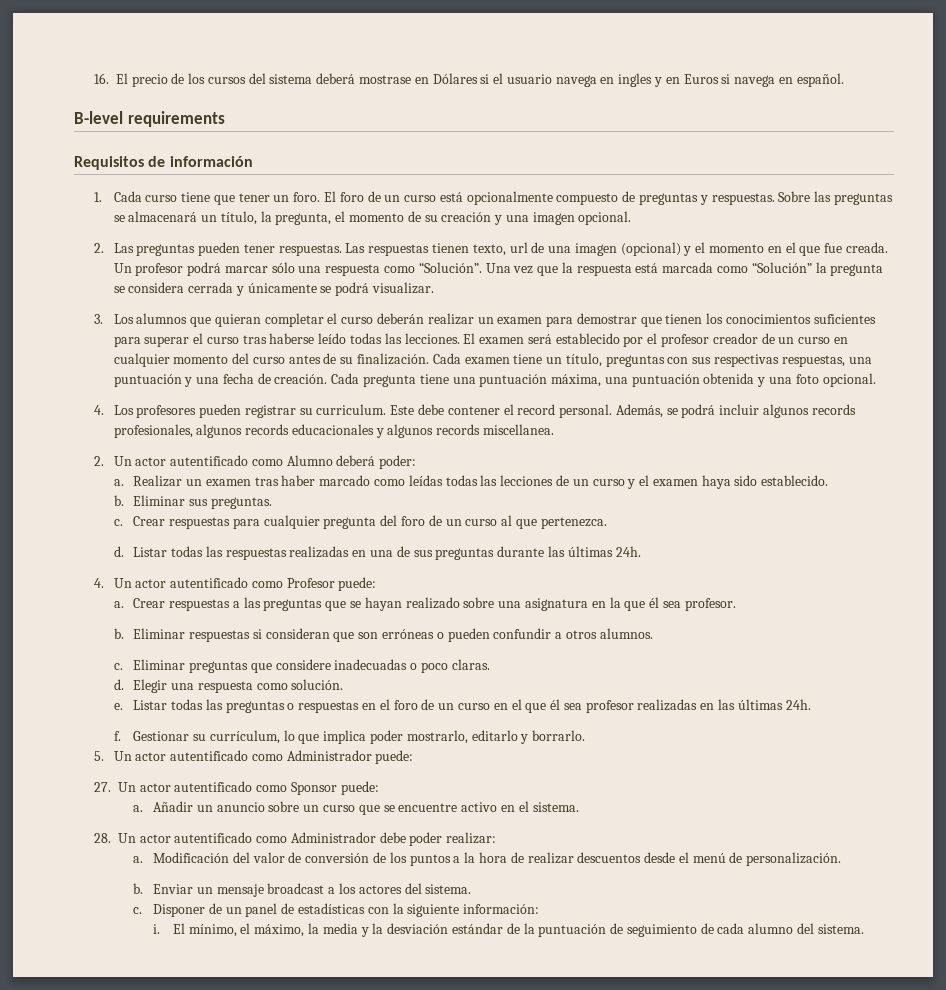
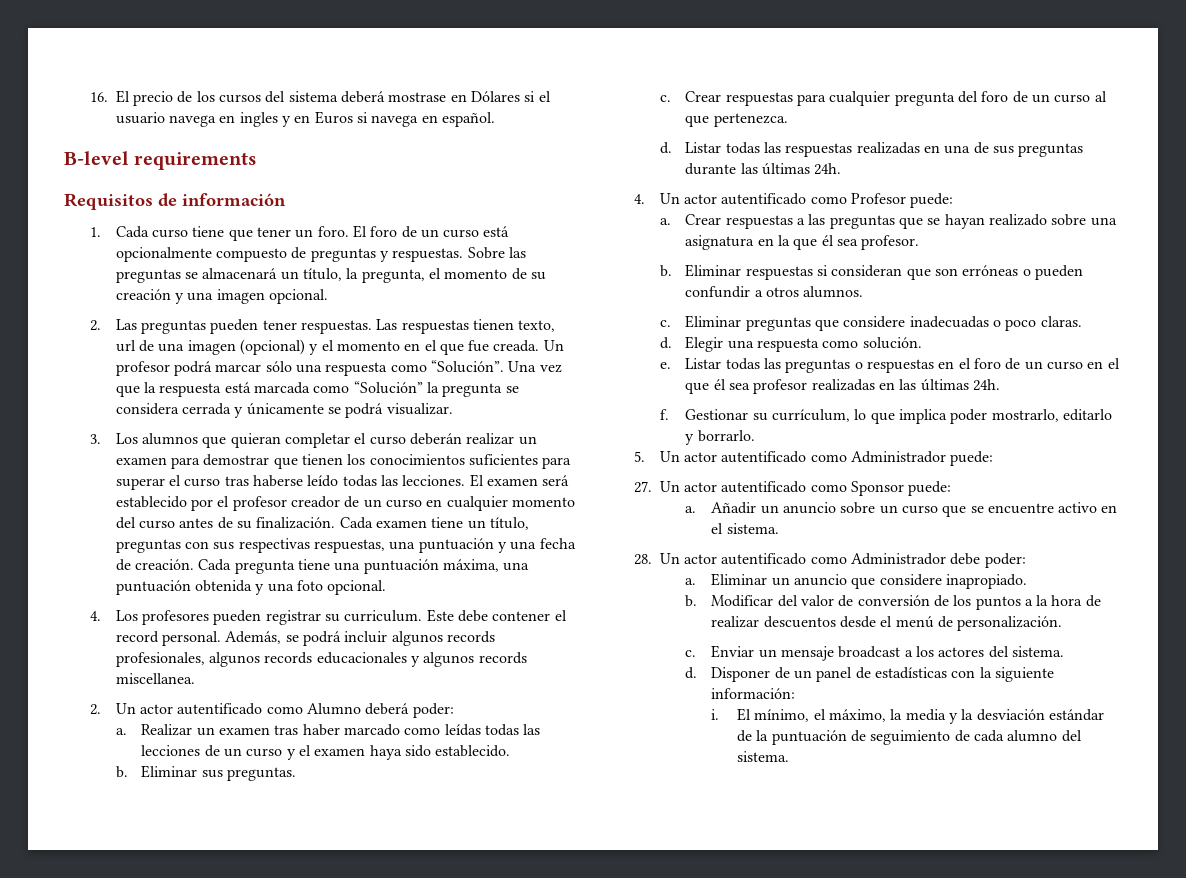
[409,832,497,846] [133,852,230,863] poder realizar: // a. Modificación -> [984,553,1026,568] [685,573,1027,589] [685,595,774,607] poder: // a. Eliminar un anuncio que considere inapropiado. // b. Modificar
[133,883,144,894] b. -> [685,650,697,657] c.
[133,907,143,914] c. -> [685,667,698,679] d.

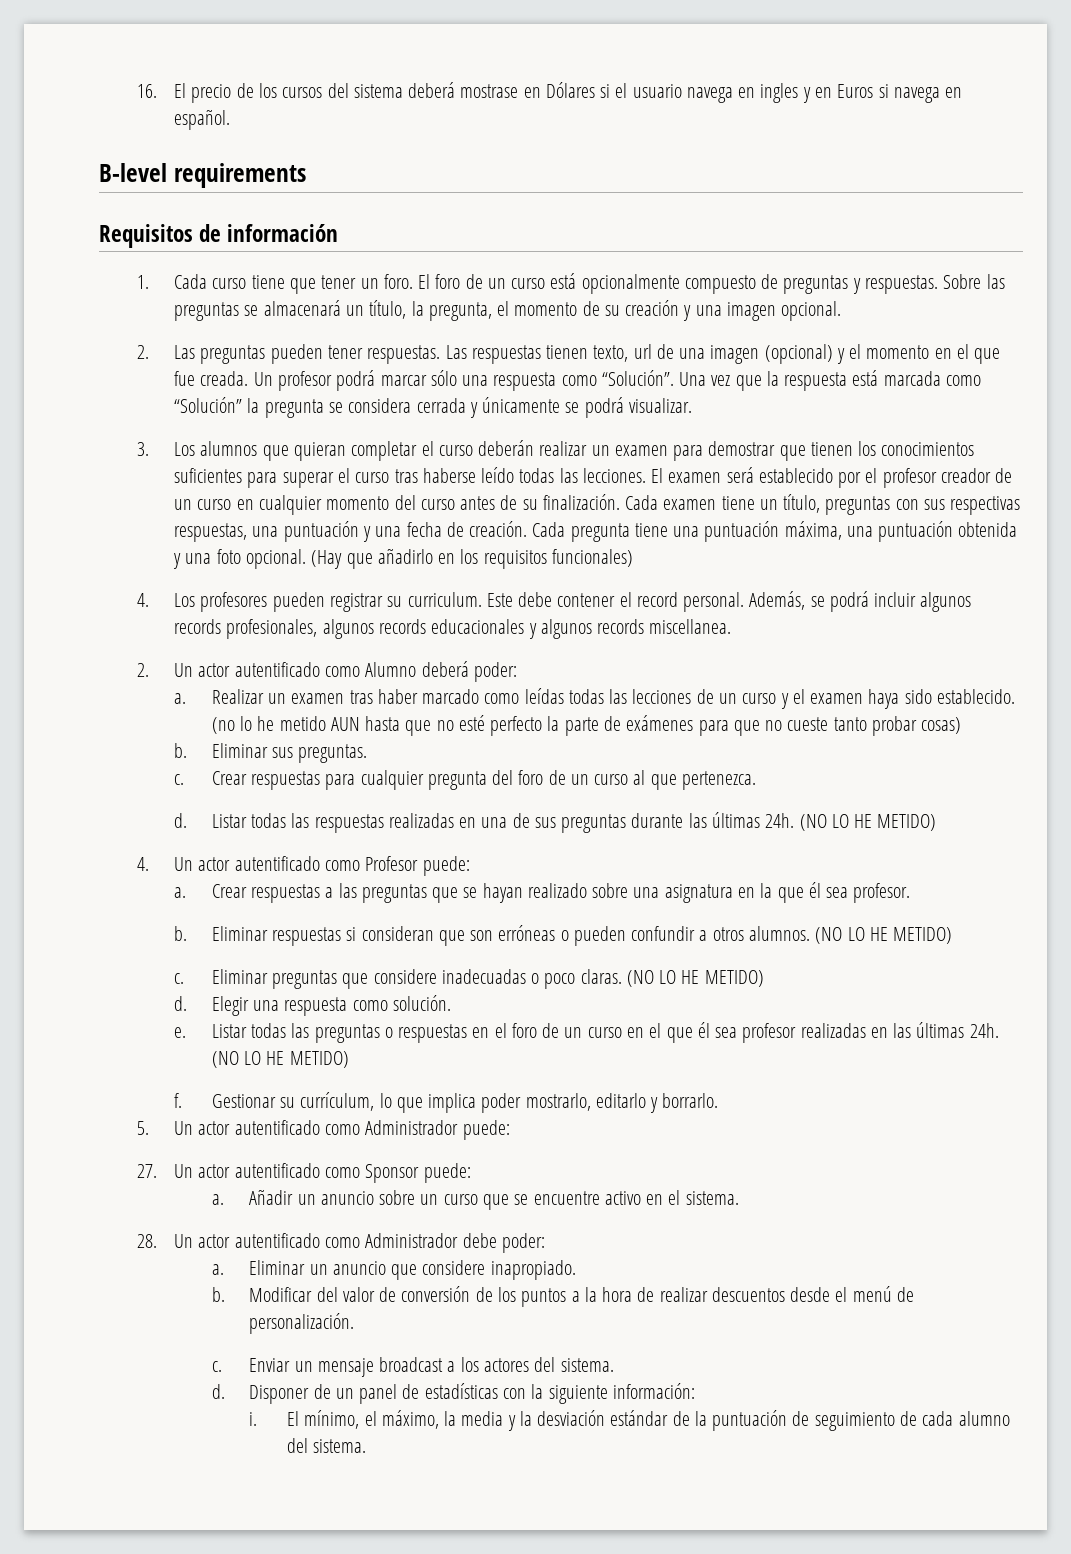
(387, 587) none -> [311,548,633,569] (Hay que añadirlo en los requisitos funcionales)
(511, 751) none -> [211,715,962,736] (no lo he metido AUN hasta que no esté perfecto la parte de exámenes para que no cueste tanto probar cosas)
(842, 169) none -> [799,814,937,831] (NO LO HE METIDO)
(864, 292) none -> [815,927,953,944] (NO LO HE METIDO)
(1082, 321) none -> [626,970,764,987] (NO LO HE METIDO)
(1001, 385) none -> [211,1051,349,1068] (NO LO HE METIDO)

